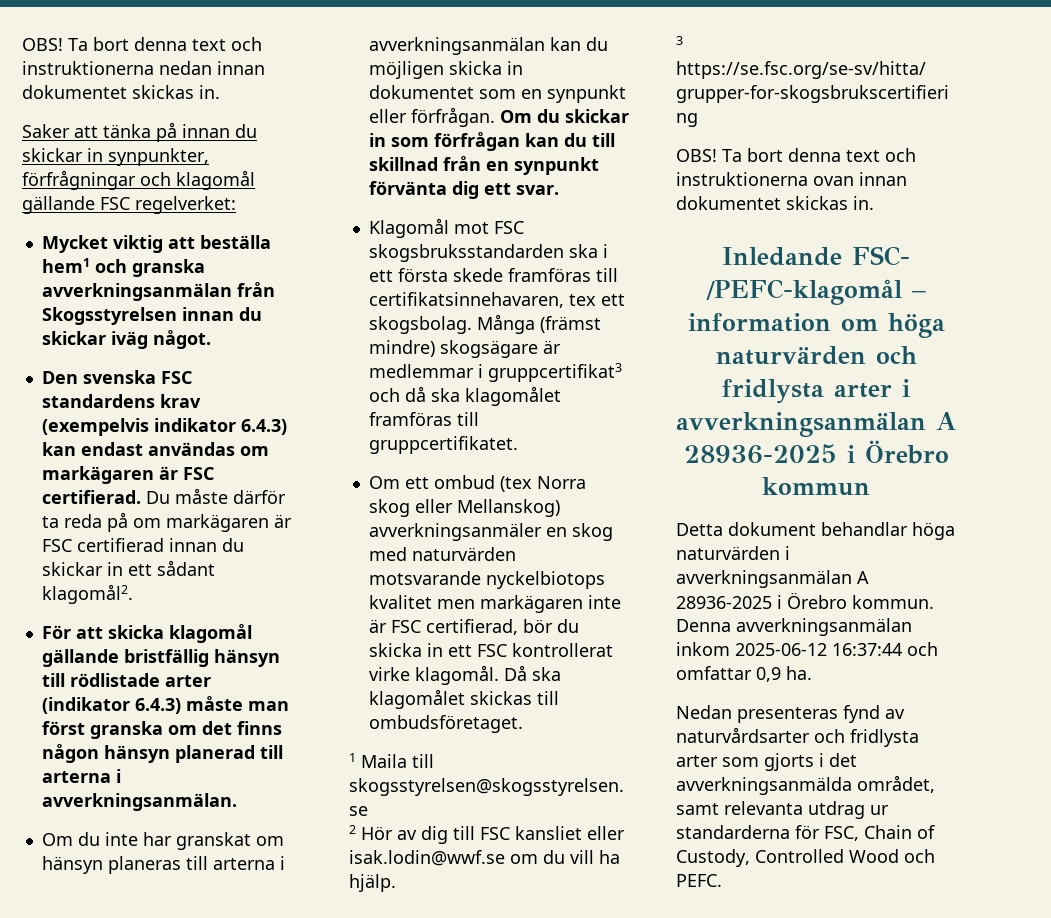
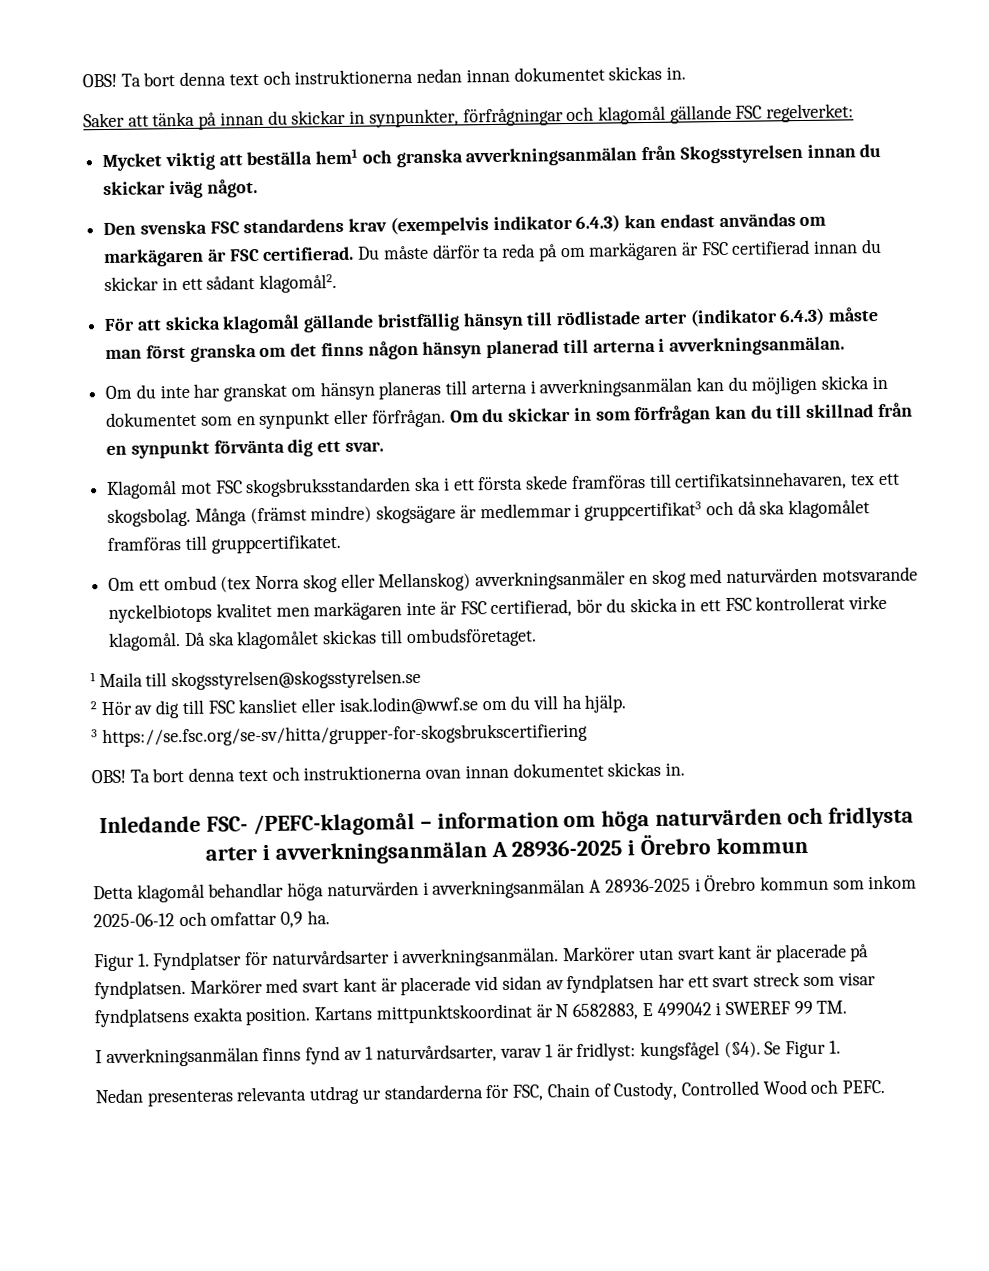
[728,522,816,536] dokument -> [136,883,205,903] klagomål
[852,595,934,609] [676,618,912,636] kommun. Denna avverkningsanmälan -> [759,875,865,891] kommun som
[832,643,902,656] 16:37:44 -> (175, 920) none
[676,705,905,723] [676,727,919,747] [676,753,857,771] [676,775,935,795] [676,803,719,815] Nedan presenteras fynd av naturvårdsarter och fridlysta arter som gjorts i det avverkningsanmälda området, samt -> [94,943,870,972] [94,972,876,1000] [94,1000,848,1028] [95,1040,841,1068] [95,1088,234,1107] Figur 1. Fyndplatser för naturvårdsarter i avverkningsanmälan. Markörer utan svart kant är placerade på fyndplatsen. Markörer med svart kant är placerade vid sidan av fyndplatsen har ett svart streck som visar fyndplatsens exakta position. Kartans mittpunktskoordinat är N 6582883, E 499042 i SWEREF 99 TM. // I avverkningsanmälan finns fynd av 1 naturvårdsarter, varav 1 är fridlyst: kungsfågel (§4). Se Figur 1. // Nedan presenteras

